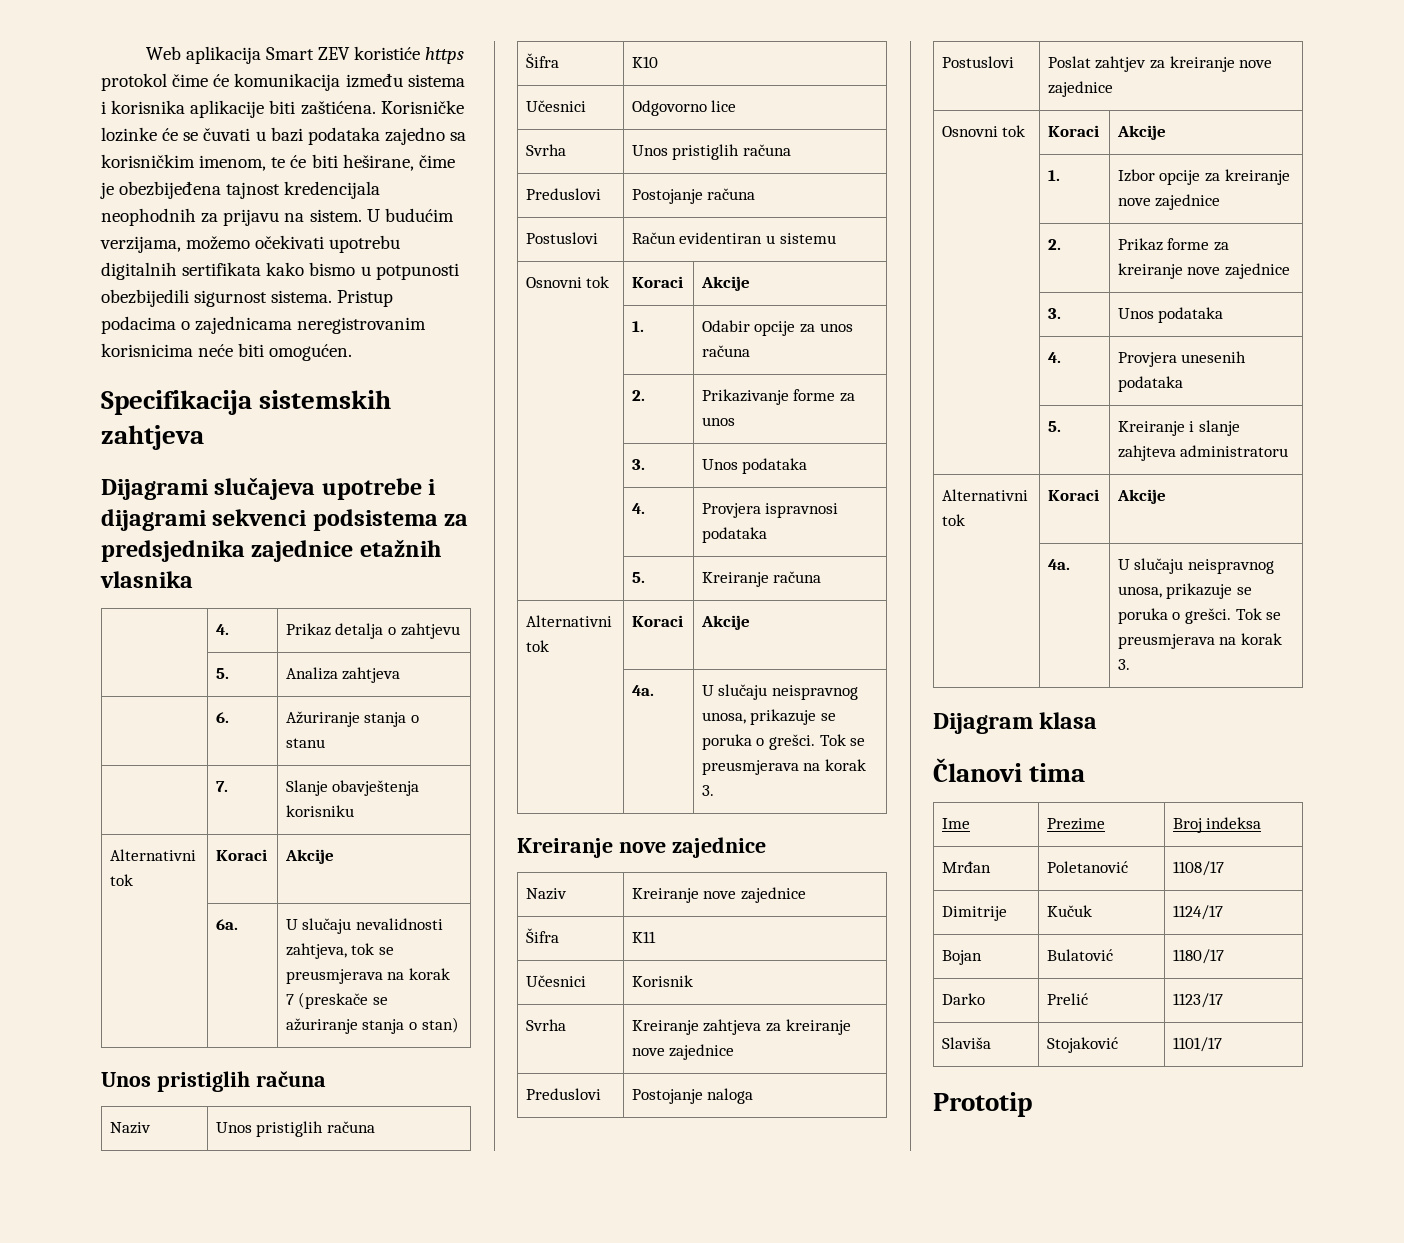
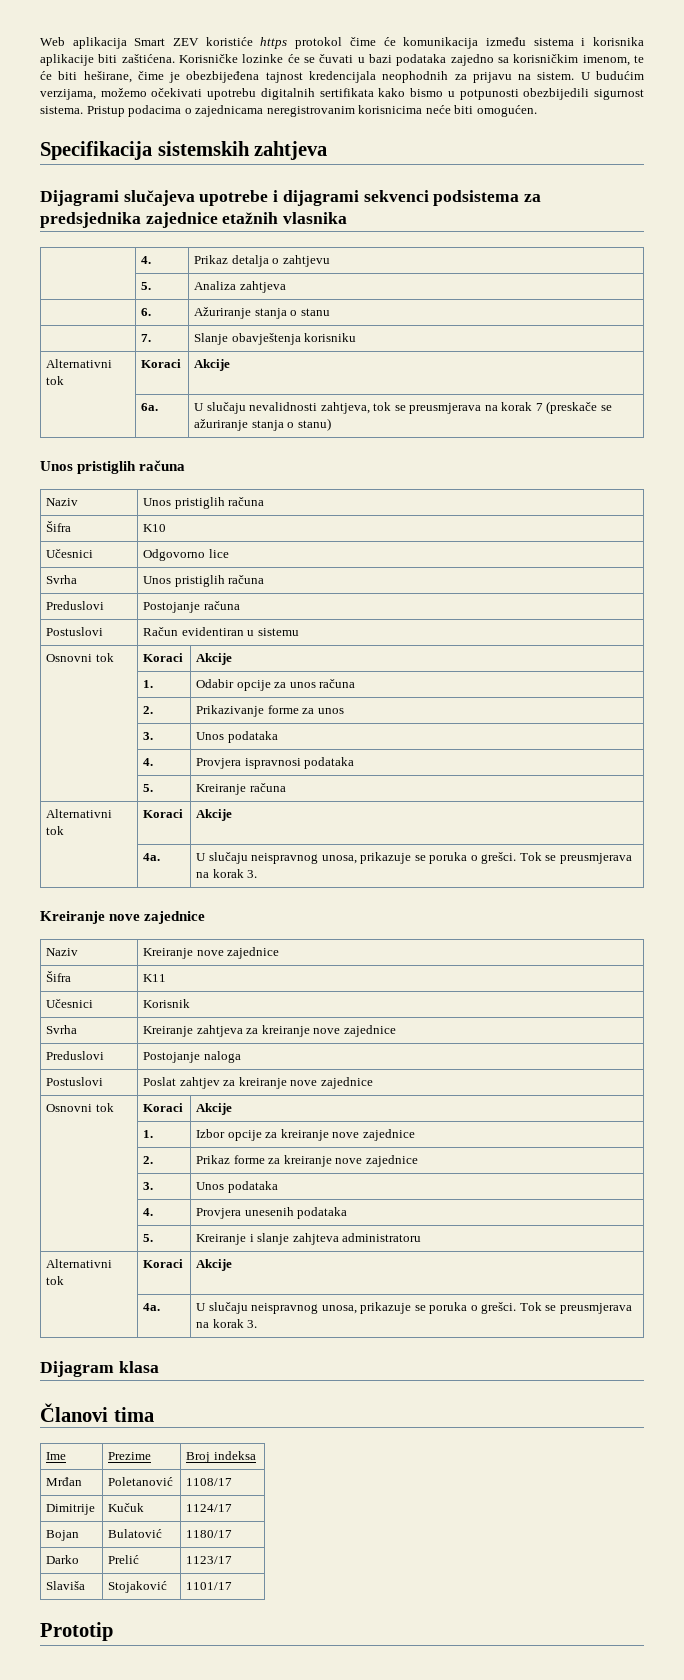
[421,1017,459,1033] stan) -> [297,418,331,431] stanu)

